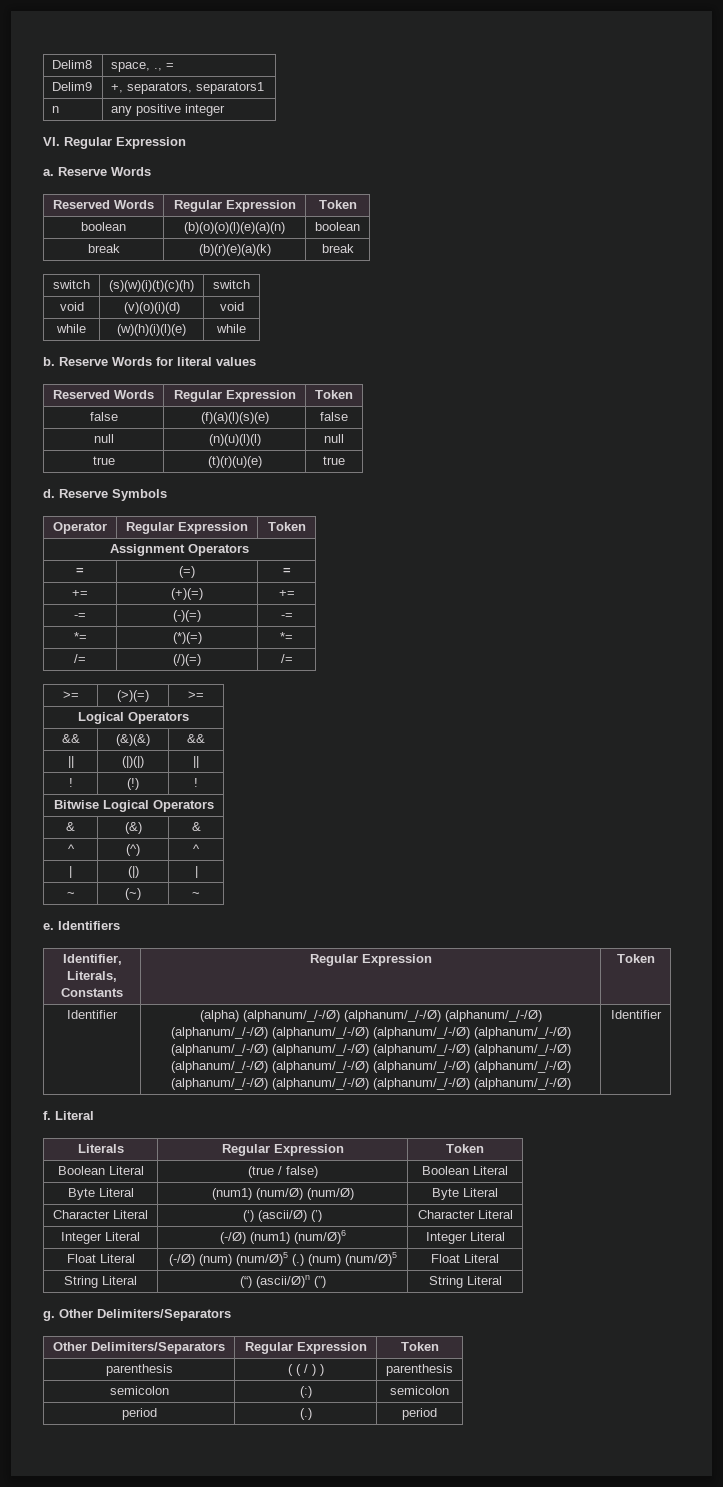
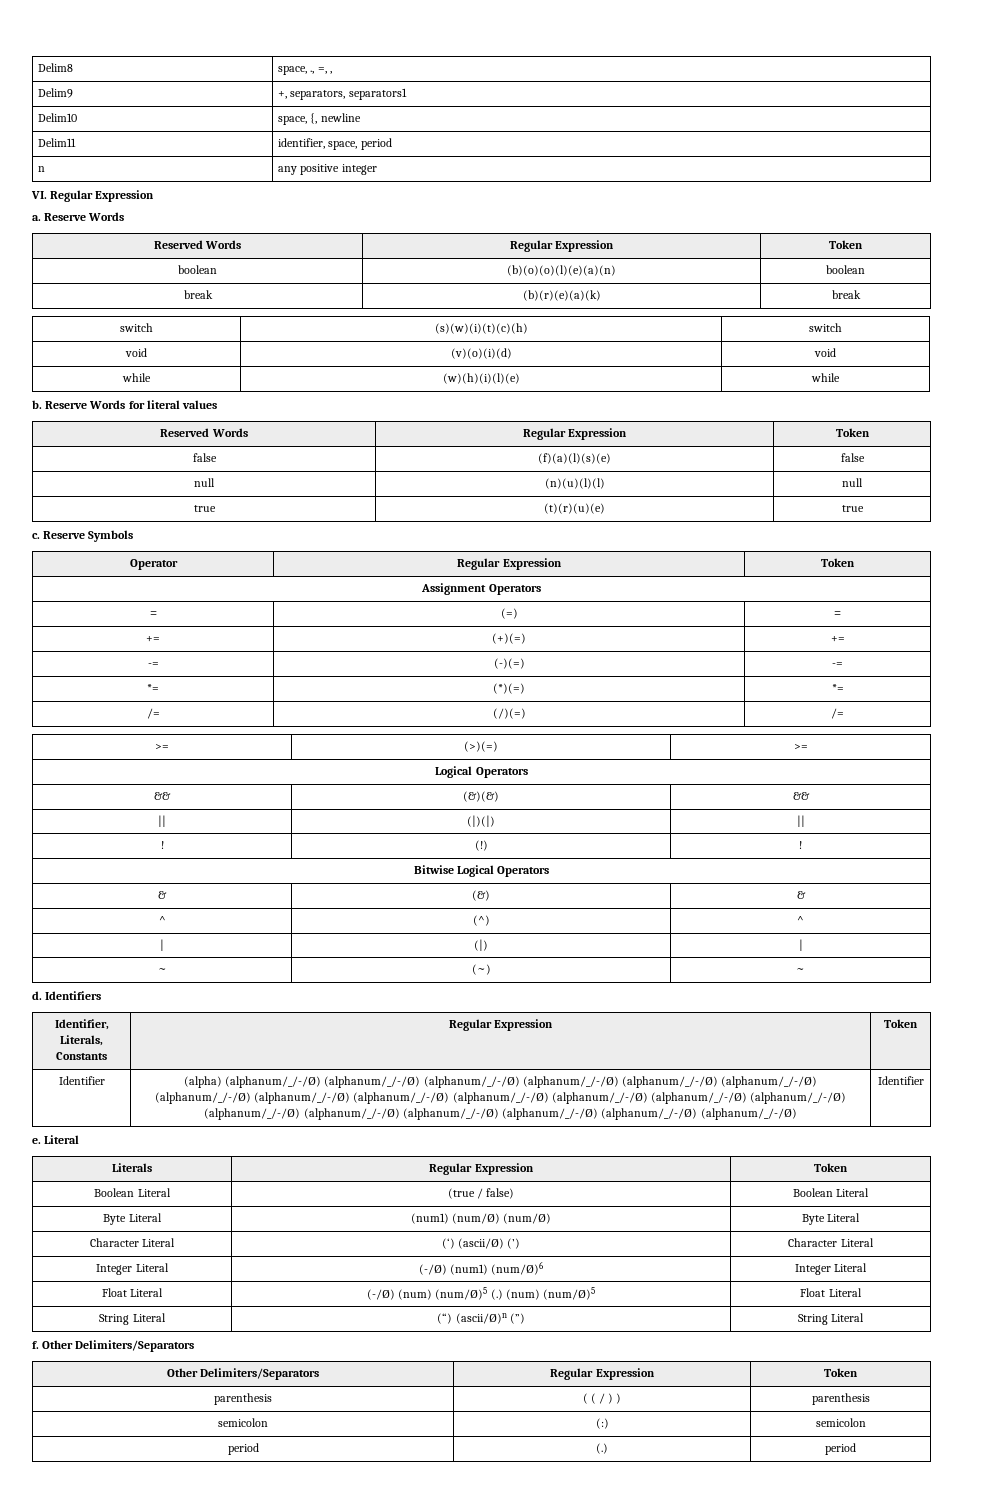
[166,63,175,69] = -> [317,67,332,74] =, ,
(265, 88) none -> [38,113,78,122] [278,113,361,125] [38,138,77,147] [278,138,392,150] // Delim10 | space, {, newline // Delim11 | identifier, space, period
[43,489,55,498] d. -> [32,533,40,539] c.
[43,923,54,930] e. -> [32,991,42,1000] d.
[43,1111,51,1120] f. -> [32,1138,41,1144] e.
[43,1311,55,1321] g. -> [32,1341,39,1349] f.

